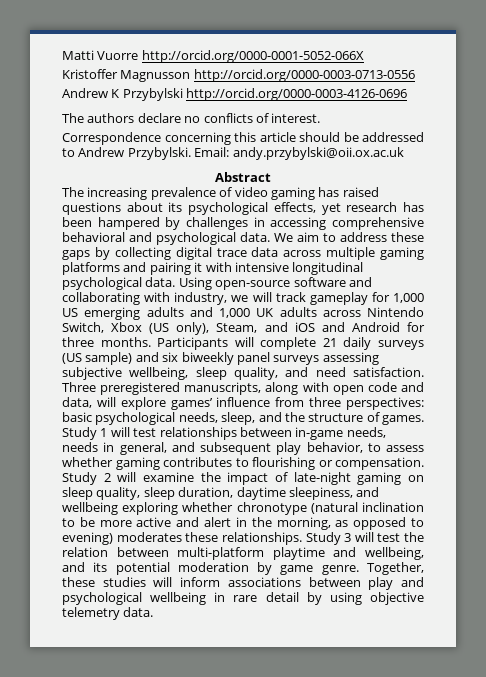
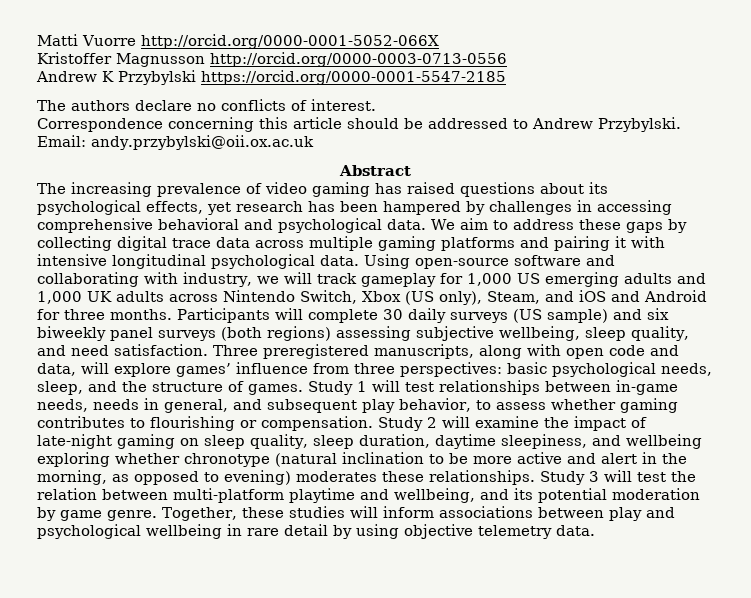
[186,88,408,101] http://orcid.org/0000-0003-4126-0696 -> [201,70,506,85] https://orcid.org/0000-0001-5547-2185
[322,338,337,347] 21 -> [383,309,403,320] 30
(320, 360) none -> [221,326,331,341] (both regions)

